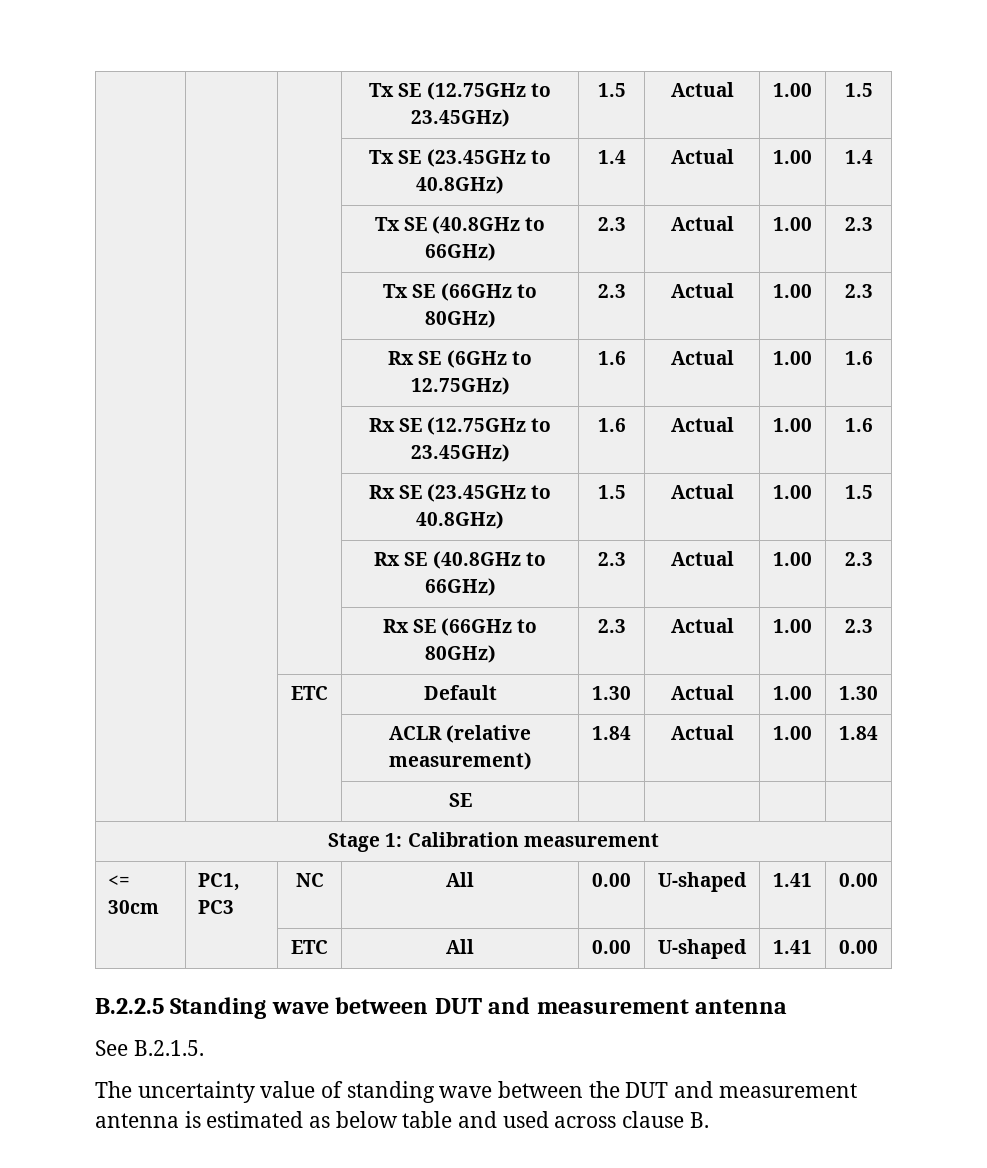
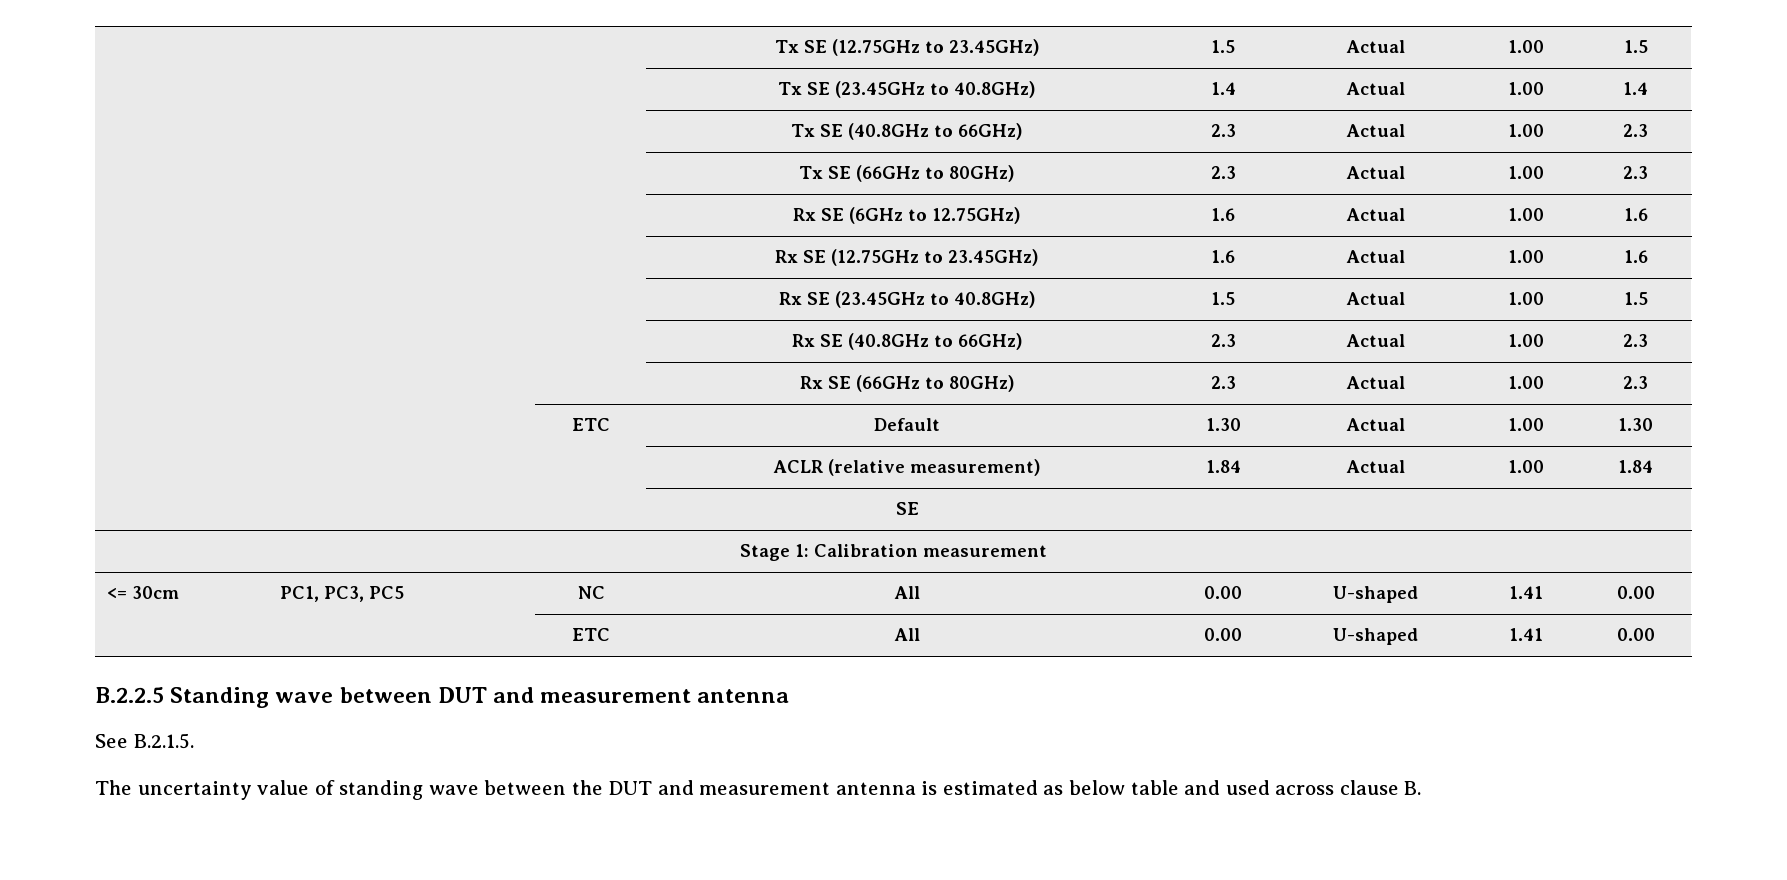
[197,900,234,914] PC3 -> [324,586,405,602] PC3, PC5

